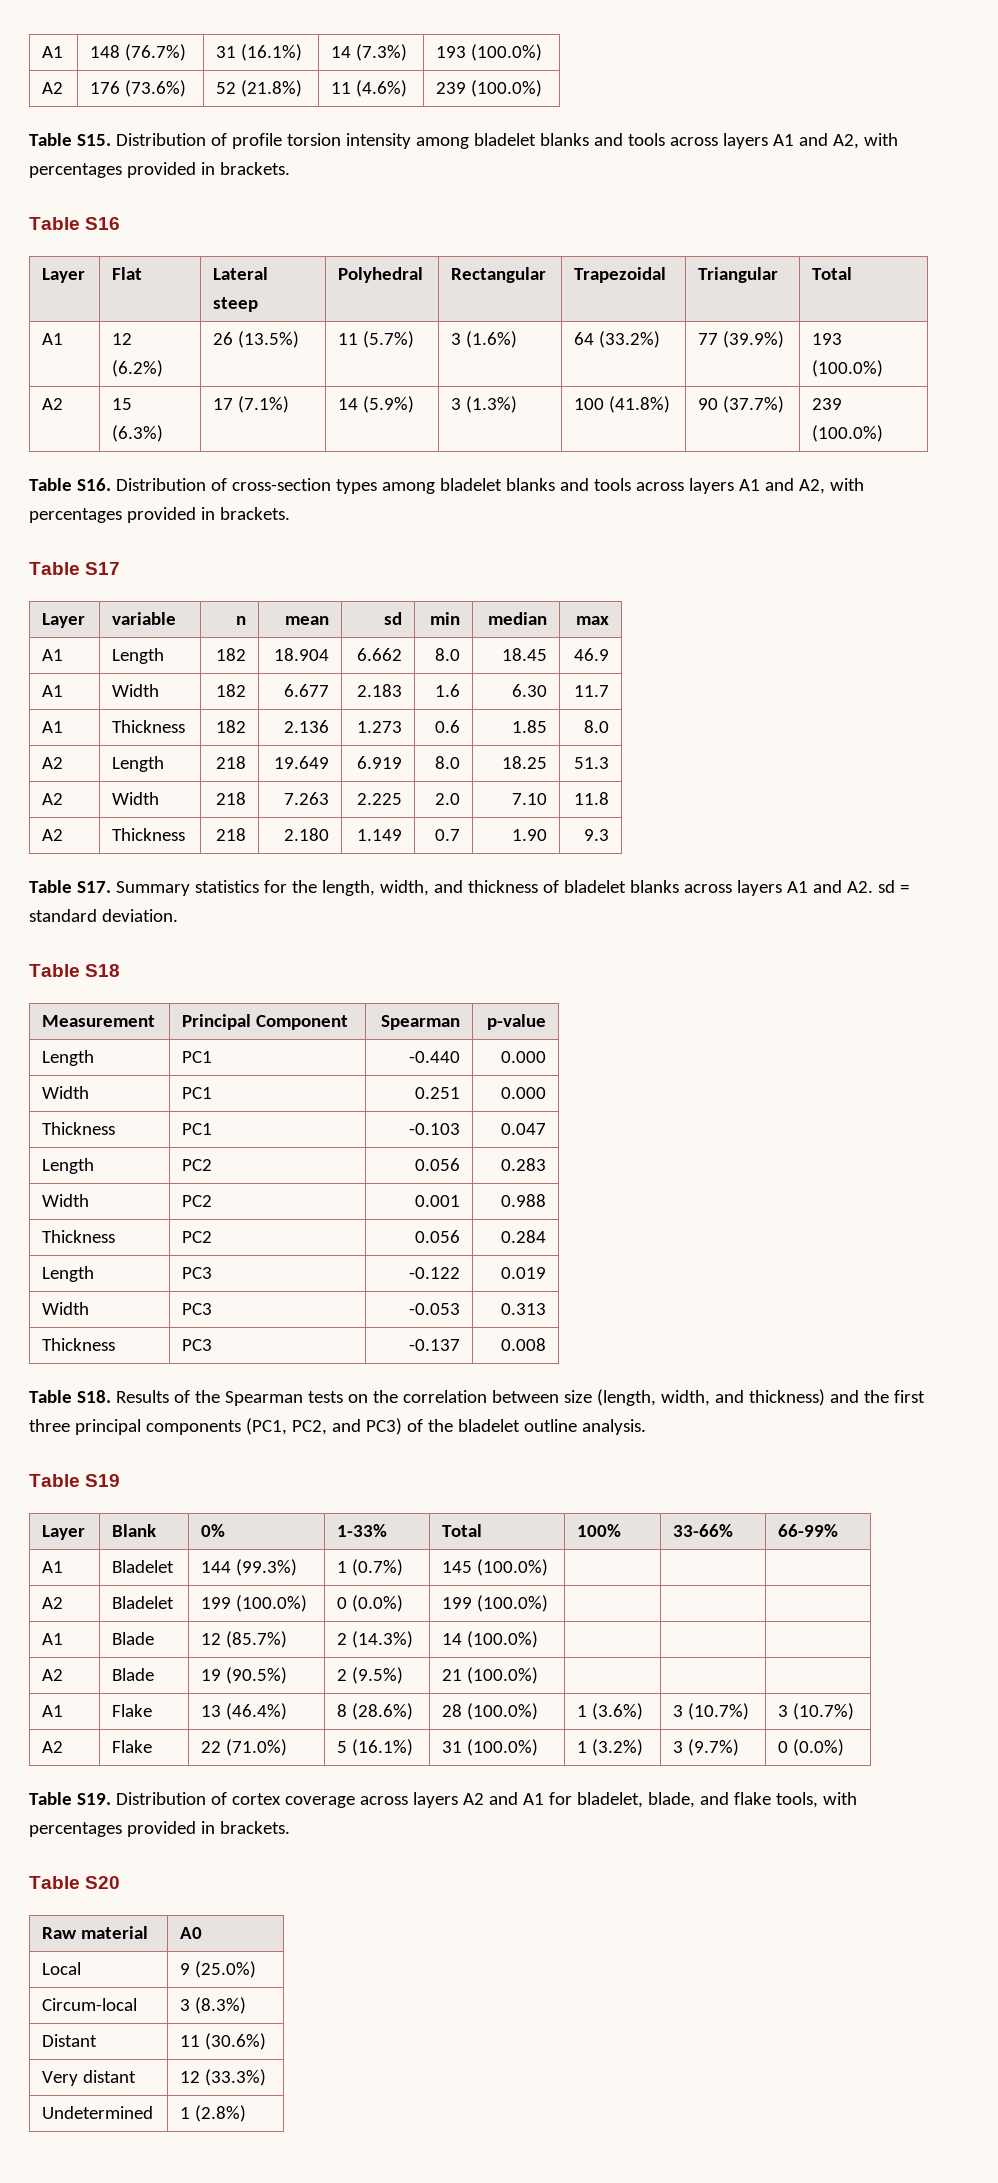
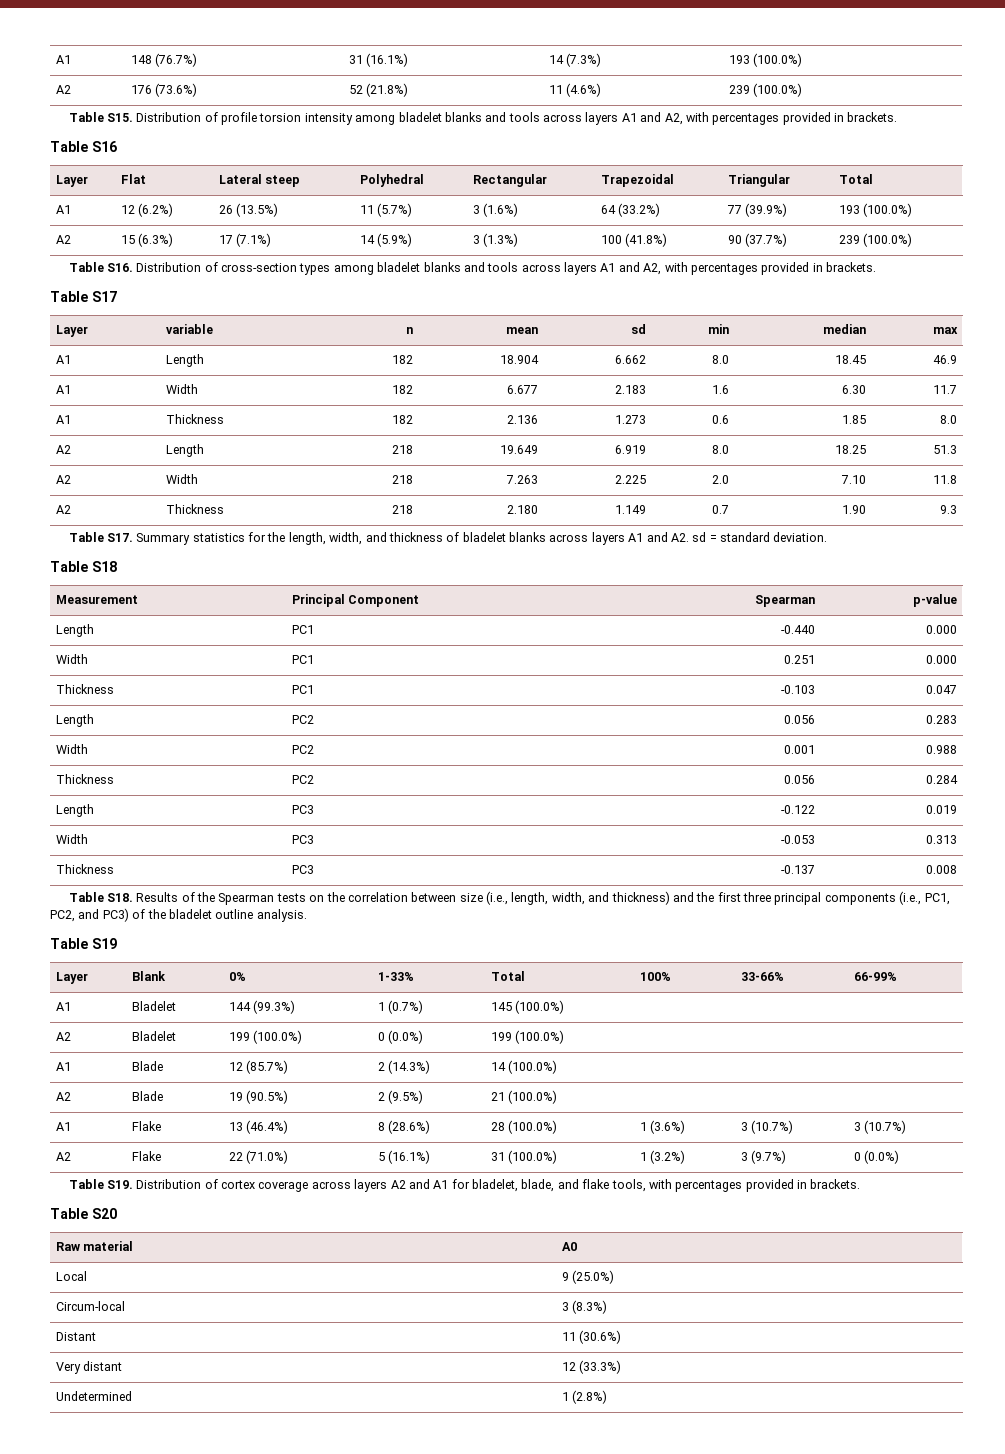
[596,1389,656,1406] (length, -> [486,891,549,905] (i.e., length,
[245,1418,287,1435] (PC1, -> [899,891,950,905] (i.e., PC1,

